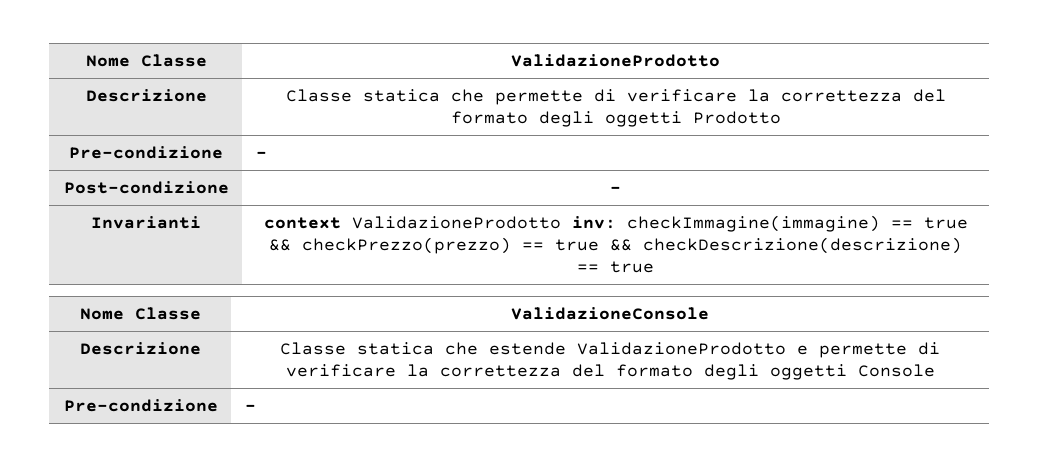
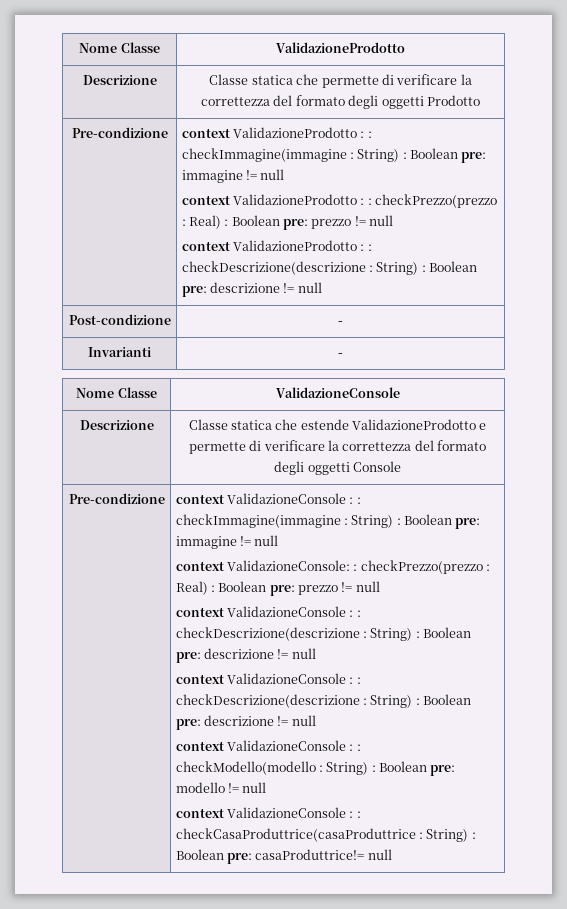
[255,151,267,158] [63,181,229,194] [610,186,621,193] [91,216,201,229] [263,215,968,232] [269,237,962,254] [577,261,654,273] - // Post-condizione | - // Invarianti | context ValidazioneProdotto inv: checkImmagine(immagine) == true && checkPrezzo(prezzo) == true && checkDescrizione(descrizione) == true -> [181,127,372,138] [181,148,487,163] [181,169,285,183] [181,194,498,208] [181,215,394,230] [181,240,372,251] [181,261,478,275] [181,282,322,297] [68,314,171,325] [338,321,343,325] [88,347,151,357] [338,353,343,357] context ValidazioneProdotto : : checkImmagine(immagine : String) : Boolean pre: immagine != null // context ValidazioneProdotto : : checkPrezzo(prezzo : Real) : Boolean pre: prezzo != null // context ValidazioneProdotto : : checkDescrizione(descrizione : String) : Boolean pre: descrizione != null // Post-condizione | - // Invarianti | -
[244,404,256,411] - -> [175,493,361,504] [175,514,481,529] [175,535,279,549] [175,560,491,574] [175,581,380,596] [175,606,361,617] [175,627,472,641] [175,648,316,663] [175,673,361,684] [175,694,472,708] [175,715,316,730] [175,740,361,751] [175,761,456,776] [175,782,267,793] [175,807,361,818] [175,828,476,842] [175,849,392,864] context ValidazioneConsole : : checkImmagine(immagine : String) : Boolean pre: immagine != null // context ValidazioneConsole: : checkPrezzo(prezzo : Real) : Boolean pre: prezzo != null // context ValidazioneConsole : : checkDescrizione(descrizione : String) : Boolean pre: descrizione != null // context ValidazioneConsole : : checkDescrizione(descrizione : String) : Boolean pre: descrizione != null // context ValidazioneConsole : : checkModello(modello : String) : Boolean pre: modello != null // context ValidazioneConsole : : checkCasaProduttrice(casaProduttrice : String) : Boolean pre: casaProduttrice!= null

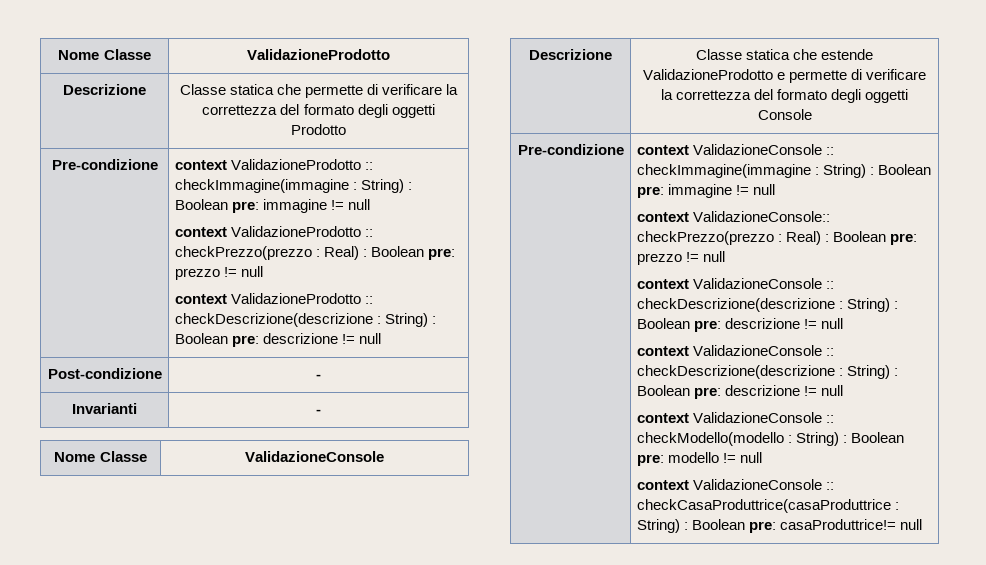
[360,131,372,138] : : -> [365,162,374,170] ::
[360,198,372,205] : : -> [365,229,374,237] ::
[360,244,372,251] : : -> [365,296,374,304] ::
[349,497,361,504] : : -> [826,147,835,155] ::
[226,560,358,571] ValidazioneConsole: : -> [693,211,831,222] ValidazioneConsole::
[349,610,361,617] : : -> [826,281,835,289] ::
[349,677,361,684] : : -> [826,348,835,356] ::
[349,744,361,751] : : -> [826,415,835,423] ::
[349,811,361,818] : : -> [826,482,835,490] ::

